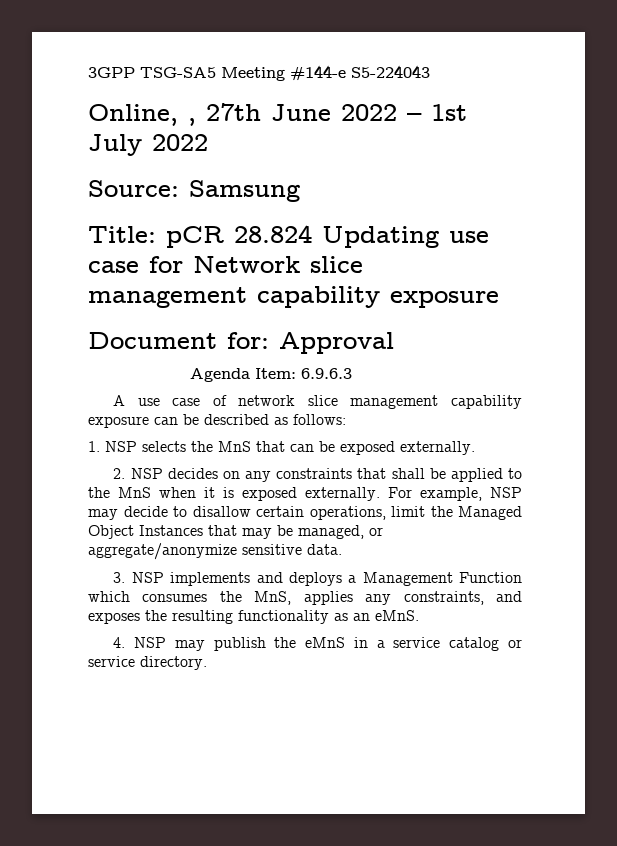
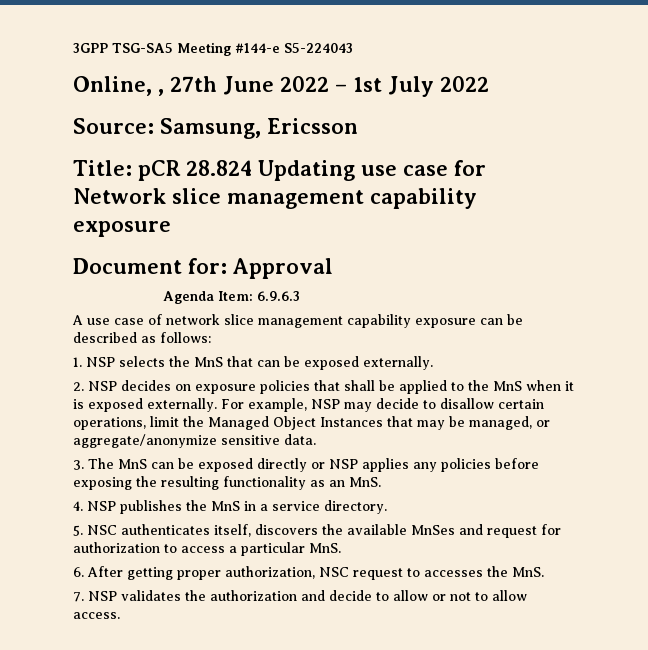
[189,180,300,202] Samsung -> [160,118,358,139] Samsung, Ericsson
[245,468,353,482] any constraints -> [195,380,310,394] exposure policies
[131,572,522,586] [88,591,522,605] [88,612,140,624] NSP implements and deploys a Management Function which consumes the MnS, applies any constraints, and exposes -> [88,458,539,472] [73,477,132,490] The MnS can be exposed directly or NSP applies any policies before exposing
[375,610,419,621] eMnS. -> [349,477,381,487] MnS.
[174,637,523,651] [88,656,207,670] may publish the eMnS in a service catalog or service directory. -> [120,500,387,514] [73,524,561,538] [73,542,341,556] [73,566,544,580] [73,590,527,602] [73,612,120,619] publishes the MnS in a service directory. // 5. NSC authenticates itself, discovers the available MnSes and request for authorization to access a particular MnS. // 6. After getting proper authorization, NSC request to accesses the MnS. // 7. NSP validates the authorization and decide to allow or not to allow access.

